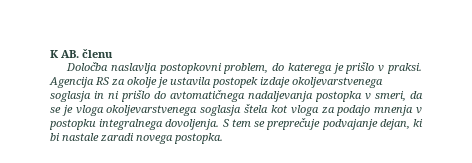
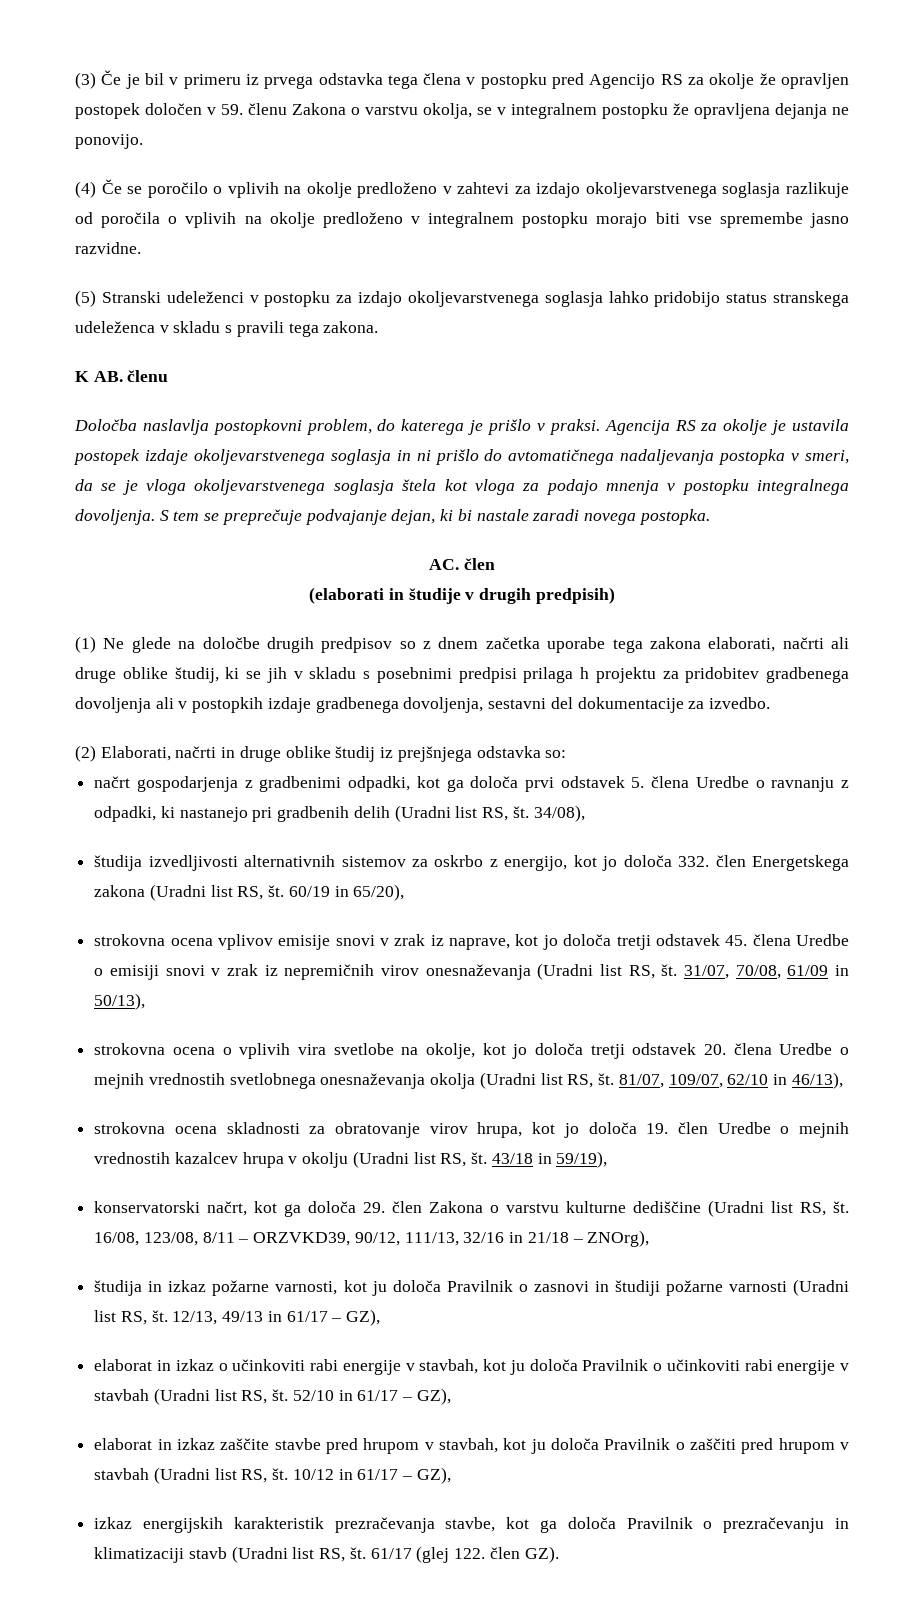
(50, 54) none -> [75,70,849,89] [75,103,849,119] [75,134,143,149] [75,179,850,198] [75,212,849,228] [75,242,141,254] [75,290,850,307] [75,321,379,337] (3) Če je bil v primeru iz prvega odstavka tega člena v postopku pred Agencijo RS za okolje že opravljen postopek določen v 59. členu Zakona o varstvu okolja, se v integralnem postopku že opravljena dejanja ne ponovijo. // (4) Če se poročilo o vplivih na okolje predloženo v zahtevi za izdajo okoljevarstvenega soglasja razlikuje od poročila o vplivih na okolje predloženo v integralnem postopku morajo biti vse spremembe jasno razvidne. // (5) Stranski udeleženci v postopku za izdajo okoljevarstvenega soglasja lahko pridobijo status stranskega udeleženca v skladu s pravili tega zakona. //
(223, 138) none -> [429,558,495,570] [309,587,615,604] [75,636,849,653] [75,667,849,683] [75,697,770,713] [75,745,567,762] [94,776,849,792] [94,805,585,822] [94,855,850,871] [94,884,405,901] [94,934,849,950] [94,963,849,980] [94,993,146,1010] [94,1043,849,1059] [94,1072,843,1089] [94,1122,849,1138] [94,1151,608,1168] [94,1200,850,1217] [94,1230,650,1247] [94,1279,849,1296] [94,1309,381,1326] [94,1359,849,1375] [94,1388,451,1405] [94,1438,850,1454] [94,1467,451,1484] [94,1517,849,1533] [94,1546,559,1563] // AC. člen // (elaborati in študije v drugih predpisih) // (1) Ne glede na določbe drugih predpisov so z dnem začetka uporabe tega zakona elaborati, načrti ali druge oblike študij, ki se jih v skladu s posebnimi predpisi prilaga h projektu za pridobitev gradbenega dovoljenja ali v postopkih izdaje gradbenega dovoljenja, sestavni del dokumentacije za izvedbo. // (2) Elaborati, načrti in druge oblike študij iz prejšnjega odstavka so: // načrt gospodarjenja z gradbenimi odpadki, kot ga določa prvi odstavek 5. člena Uredbe o ravnanju z odpadki, ki nastanejo pri gradbenih delih (Uradni list RS, št. 34/08), // študija izvedljivosti alternativnih sistemov za oskrbo z energijo, kot jo določa 332. člen Energetskega zakona (Uradni list RS, št. 60/19 in 65/20), // strokovna ocena vplivov emisije snovi v zrak iz naprave, kot jo določa tretji odstavek 45. člena Uredbe o emisiji snovi v zrak iz nepremičnih virov onesnaževanja (Uradni list RS, št. 31/07, 70/08, 61/09 in 50/13), // strokovna ocena o vplivih vira svetlobe na okolje, kot jo določa tretji odstavek 20. člena Uredbe o mejnih vrednostih svetlobnega onesnaževanja okolja (Uradni list RS, št. 81/07, 109/07, 62/10 in 46/13), // strokovna ocena skladnosti za obratovanje virov hrupa, kot jo določa 19. člen Uredbe o mejnih vrednostih kazalcev hrupa v okolju (Uradni list RS, št. 43/18 in 59/19), // konservatorski načrt, kot ga določa 29. člen Zakona o varstvu kulturne dediščine (Uradni list RS, št. 16/08, 123/08, 8/11 – ORZVKD39, 90/12, 111/13, 32/16 in 21/18 – ZNOrg), // študija in izkaz požarne varnosti, kot ju določa Pravilnik o zasnovi in študiji požarne varnosti (Uradni list RS, št. 12/13, 49/13 in 61/17 – GZ), // elaborat in izkaz o učinkoviti rabi energije v stavbah, kot ju določa Pravilnik o učinkoviti rabi energije v stavbah (Uradni list RS, št. 52/10 in 61/17 – GZ), // elaborat in izkaz zaščite stavbe pred hrupom v stavbah, kot ju določa Pravilnik o zaščiti pred hrupom v stavbah (Uradni list RS, št. 10/12 in 61/17 – GZ), // izkaz energijskih karakteristik prezračevanja stavbe, kot ga določa Pravilnik o prezračevanju in klimatizaciji stavb (Uradni list RS, št. 61/17 (glej 122. člen GZ).

